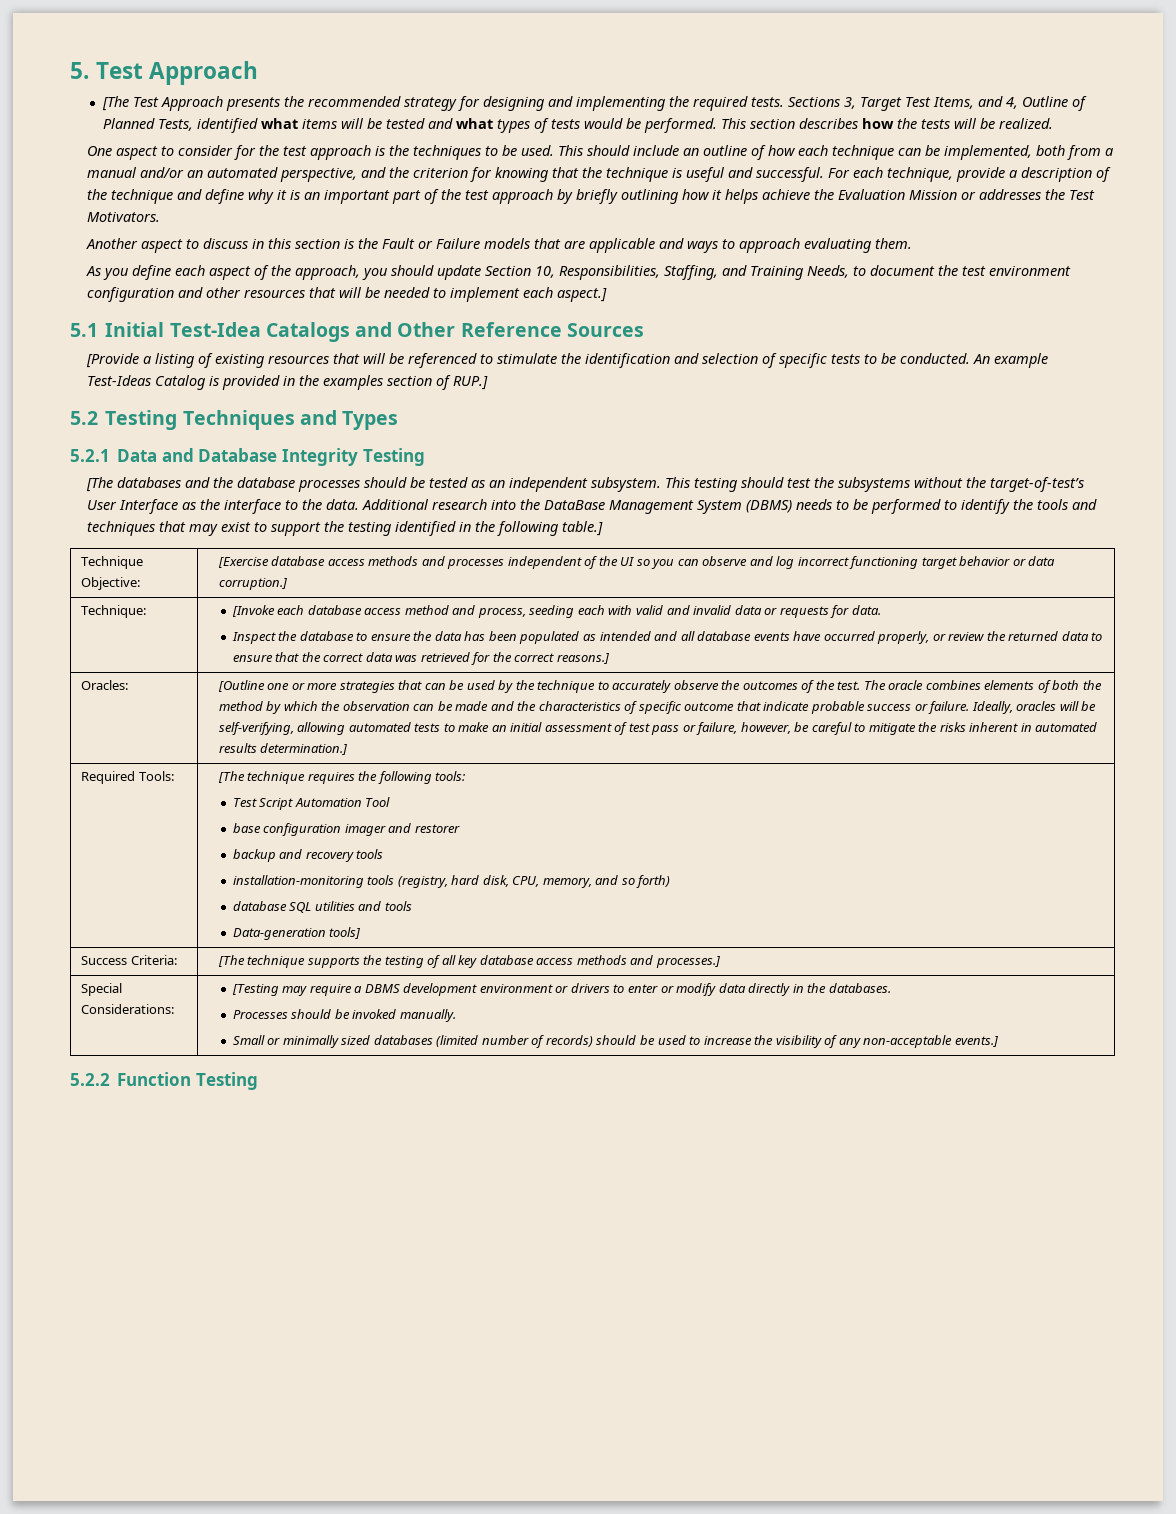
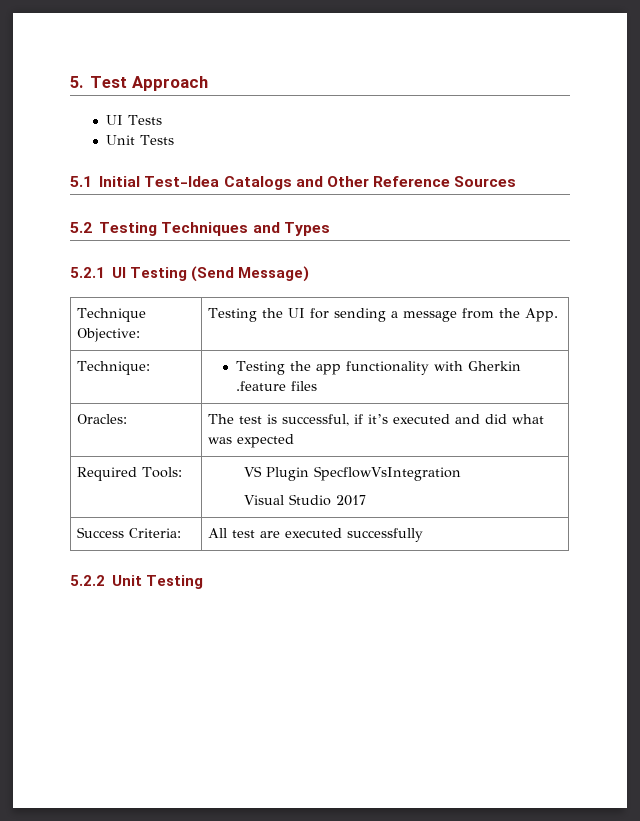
[102,96,1088,111] [103,118,1054,133] [87,145,1114,160] [87,167,1112,182] [87,189,1096,204] [87,212,161,222] [86,238,913,253] [86,265,1072,280] [87,287,608,302] [The Test Approach presents the recommended strategy for designing and implementing the required tests. Sections 3, Target Test Items, and 4, Outline of Planned Tests, identified what items will be tested and what types of tests would be performed. This section describes how the tests will be realized. // One aspect to consider for the test approach is the techniques to be used. This should include an outline of how each technique can be implemented, both from a manual and/or an automated perspective, and the criterion for knowing that the technique is useful and successful. For each technique, provide a description of the technique and define why it is an important part of the test approach by briefly outlining how it helps achieve the Evaluation Mission or addresses the Test Motivators. // Another aspect to discuss in this section is the Fault or Failure models that are applicable and ways to approach evaluating them. // As you define each aspect of the approach, you should update Section 10, Responsibilities, Staffing, and Training Needs, to document the test environment configuration and other resources that will be needed to implement each aspect.] -> [106,115,163,125] [106,135,175,145] UI Tests // Unit Tests
[86,353,1049,368] [87,375,489,390] // [Provide a listing of existing resources that will be referenced to stimulate the identification and selection of specific tests to be conducted. An example Test-Ideas Catalog is provided in the examples section of RUP.] -> (517, 181) none
[117,448,425,466] [86,477,1085,492] [87,499,1098,514] [87,521,604,536] [81,556,144,569] [81,577,141,590] [217,556,1056,569] [218,578,287,590] [81,605,147,618] [231,605,881,618] [231,631,1103,644] [232,652,609,665] [81,680,129,690] [217,680,1102,693] [218,701,1097,714] [218,722,1098,735] [218,743,348,755] [81,771,174,784] [217,771,466,784] [232,797,391,810] [232,823,460,836] [232,849,384,862] [232,875,671,888] [232,901,412,913] [232,927,361,940] [81,955,177,965] [217,955,720,968] [81,983,123,996] [81,1004,175,1014] [231,983,891,996] [232,1009,456,1022] [232,1035,998,1048] Data and Database Integrity Testing // [The databases and the database processes should be tested as an independent subsystem. This testing should test the subsystems without the target-of-test’s User Interface as the interface to the data. Additional research into the DataBase Management System (DBMS) needs to be performed to identify the tools and techniques that may exist to support the testing identified in the following table.] // Technique Objective: | [Exercise database access methods and processes independent of the UI so you can observe and log incorrect functioning target behavior or data corruption.] // Technique: | [Invoke each database access method and process, seeding each with valid and invalid data or requests for data. // Inspect the database to ensure the data has been populated as intended and all database events have occurred properly, or review the returned data to ensure that the correct data was retrieved for the correct reasons.] // Oracles: | [Outline one or more strategies that can be used by the technique to accurately observe the outcomes of the test. The oracle combines elements of both the method by which the observation can be made and the characteristics of specific outcome that indicate probable success or failure. Ideally, oracles will be self-verifying, allowing automated tests to make an initial assessment of test pass or failure, however, be careful to mitigate the risks inherent in automated results determination.] // Required Tools: | [The technique requires the following tools: // Test Script Automation Tool // base configuration imager and restorer // backup and recovery tools // installation-monitoring tools (registry, hard disk, CPU, memory, and so forth) // database SQL utilities and tools // Data-generation tools] // Success Criteria: | [The technique supports the testing of all key database access methods and processes.] // Special Considerations: | [Testing may require a DBMS development environment or drivers to enter or modify data directly in the databases. // Processes should be invoked manually. // Small or minimally sized databases (limited number of records) should be used to increase the visibility of any non-acceptable events.] -> [112,266,310,282] [76,308,146,322] [76,328,140,342] [207,308,558,322] [76,361,150,375] [235,361,521,375] [235,381,317,391] [76,414,127,424] [207,414,544,426] [207,434,294,448] [76,467,182,481] [244,466,462,481] [244,494,367,506] [76,527,181,538] [207,528,423,542] UI Testing (Send Message) // Technique Objective: | Testing the UI for sending a message from the App. // Technique: | Testing the app functionality with Gherkin .feature files // Oracles: | The test is successful, if it’s executed and did what was expected // Required Tools: | VS Plugin SpecflowVsIntegration // Visual Studio 2017 // Success Criteria: | All test are executed successfully
[117,1072,192,1086] Function -> [112,575,143,586] Unit

